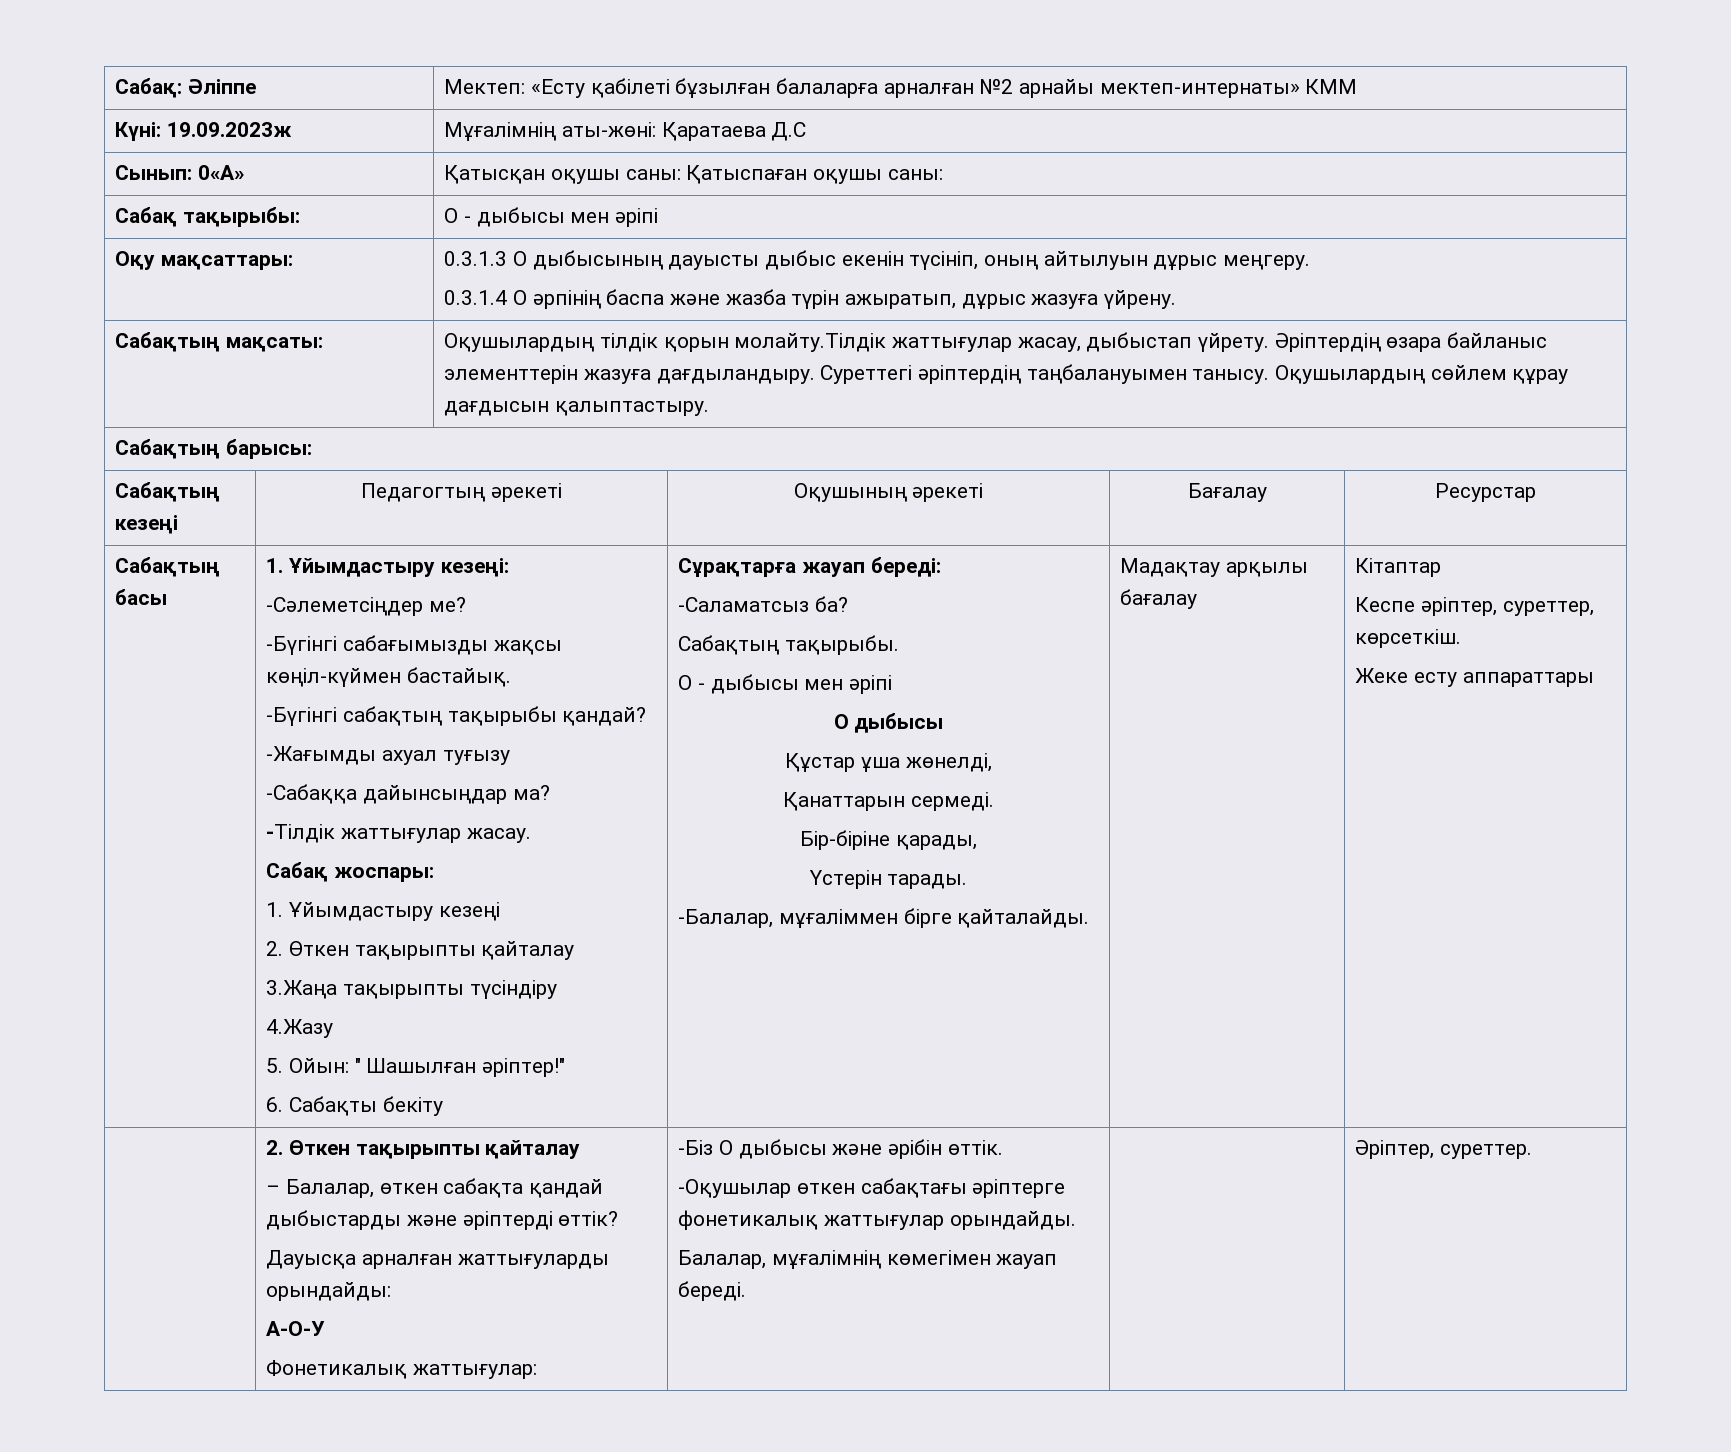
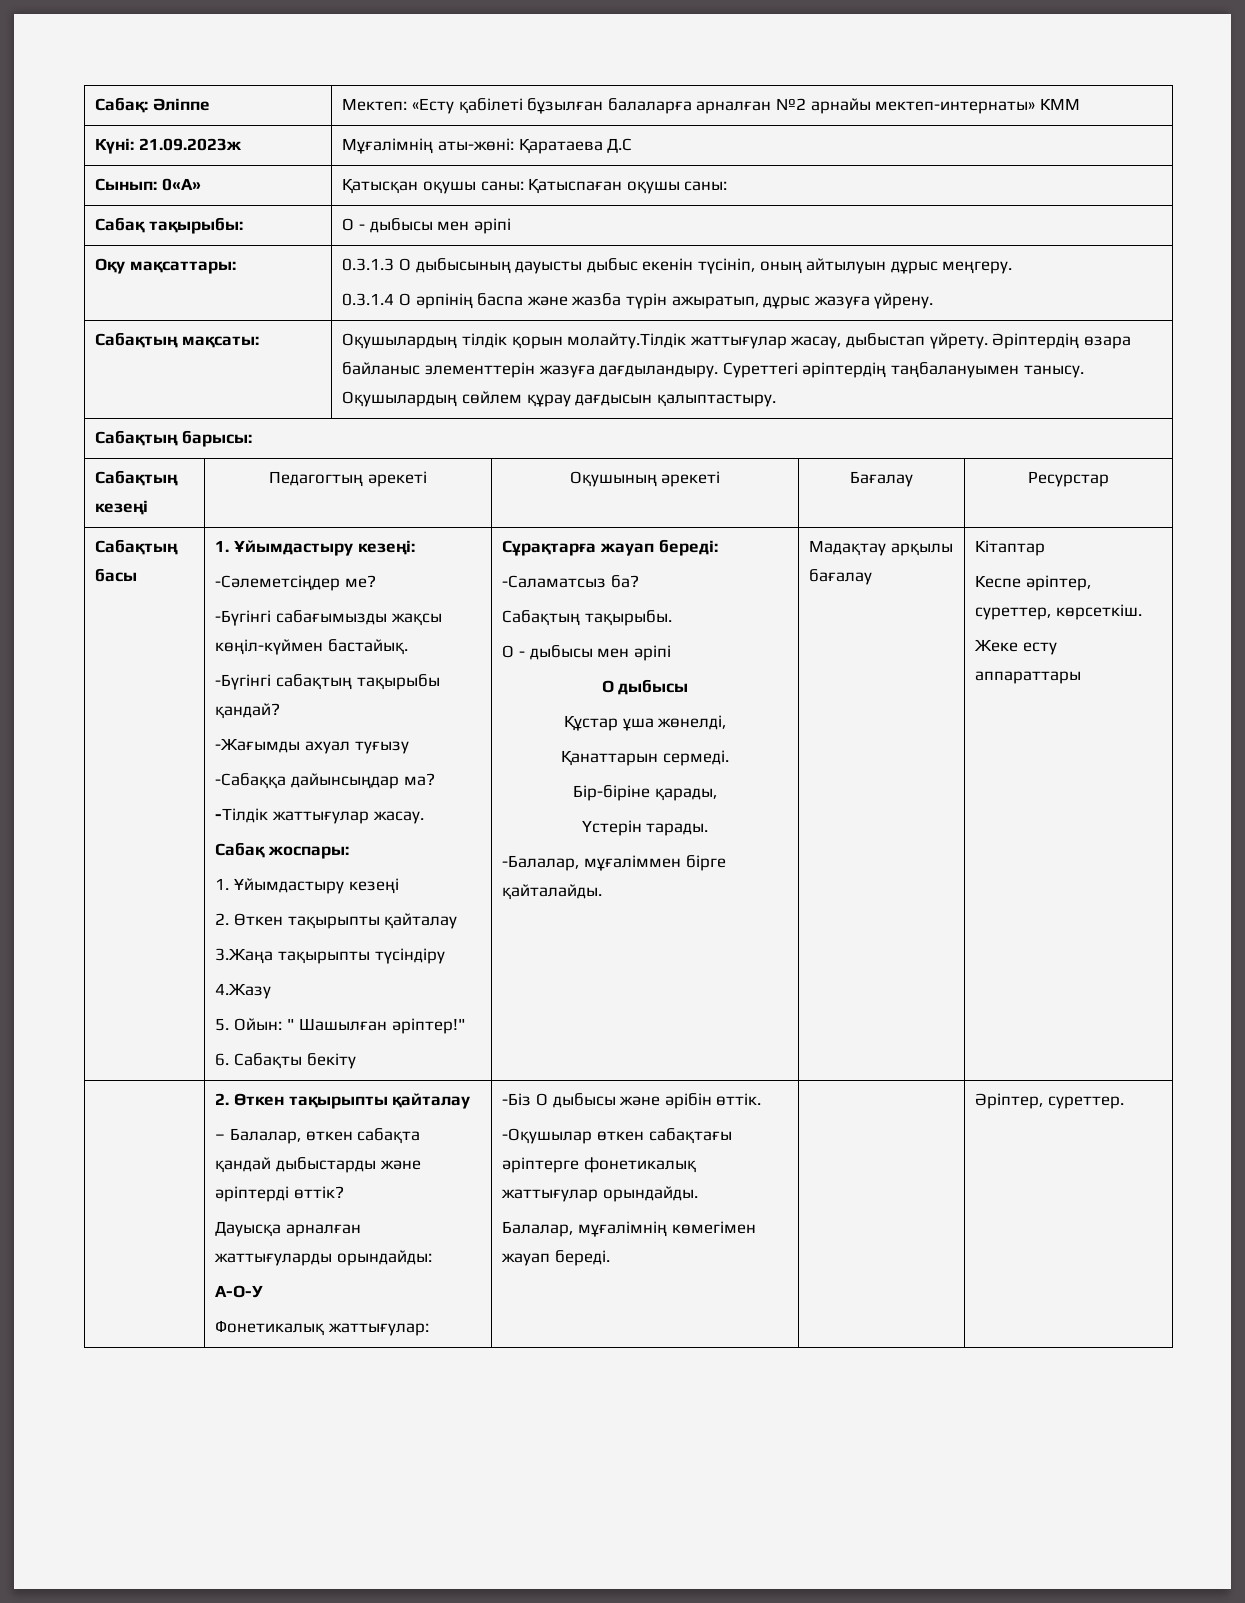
[167,122,293,137] 19.09.2023ж -> [139,138,243,151] 21.09.2023ж

